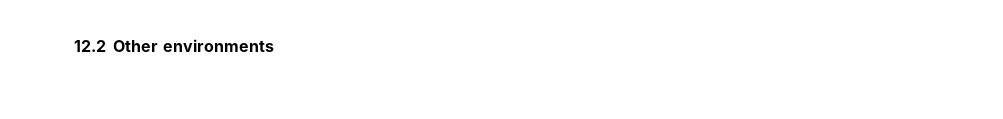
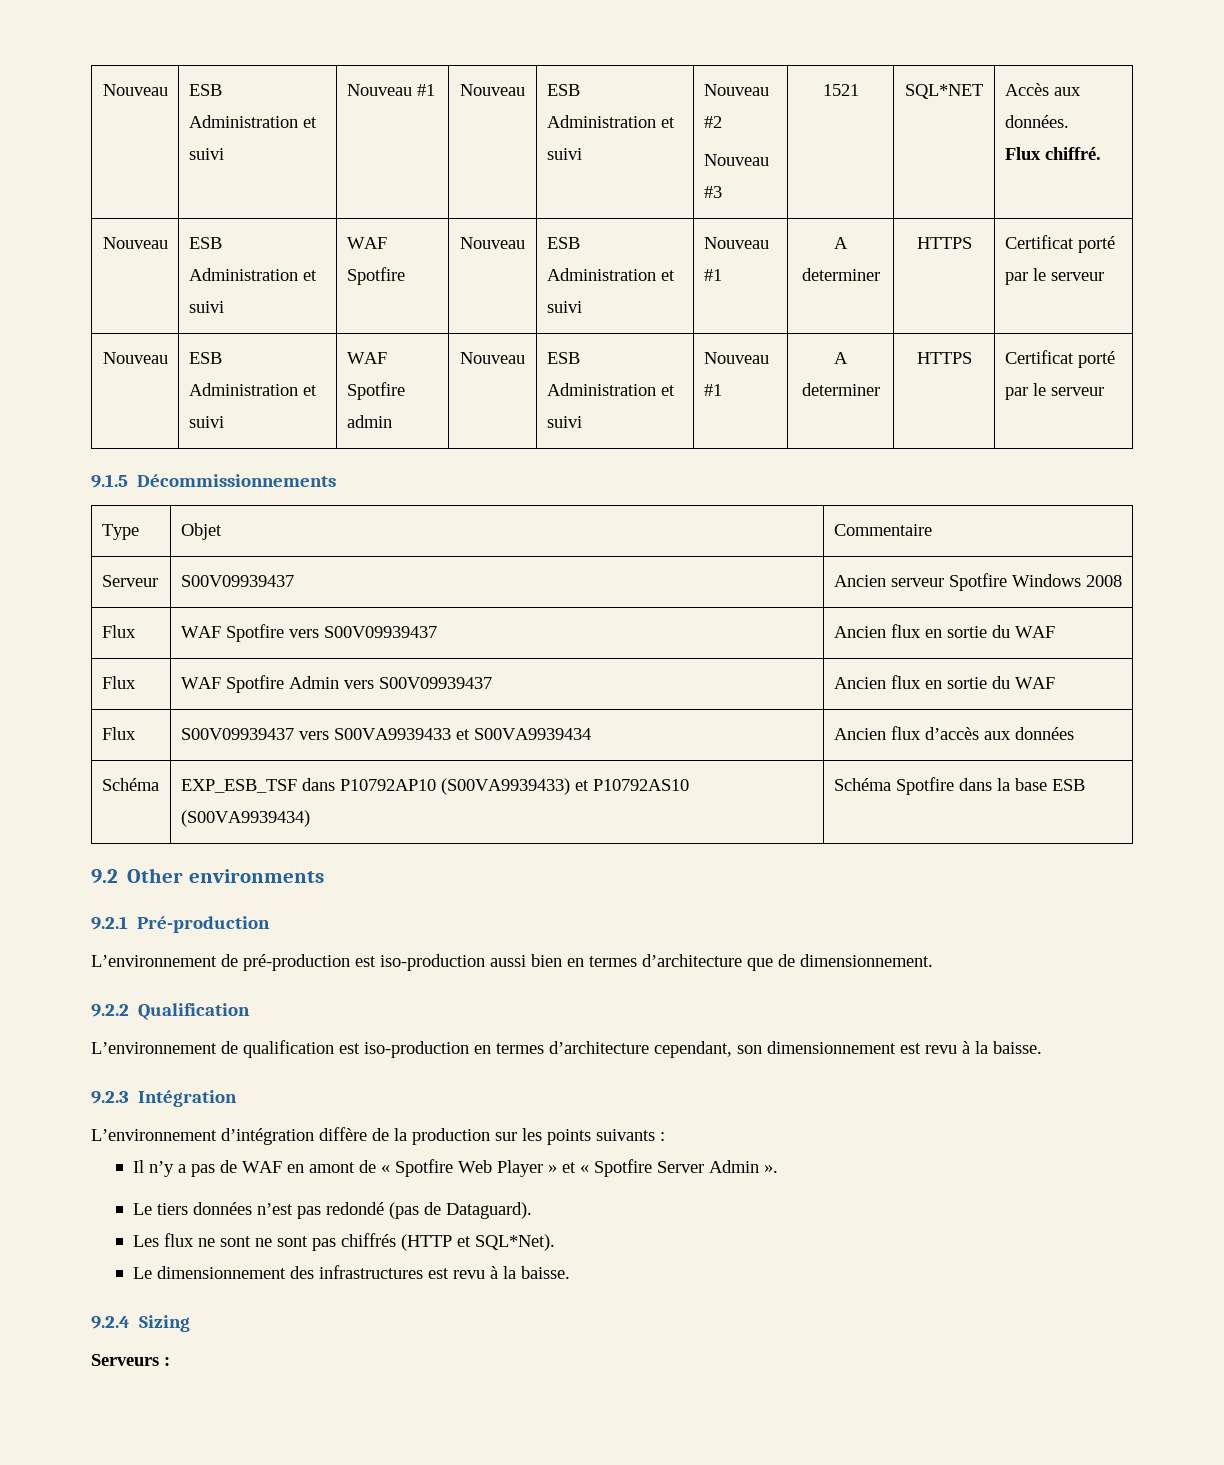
[74,39,274,52] 12.2 Other environments -> [102,84,168,96] [188,84,222,96] [188,115,317,128] [188,148,224,160] [346,84,435,96] [460,84,525,96] [546,84,580,96] [546,115,675,128] [546,148,582,160] [703,84,769,96] [703,116,722,128] [703,154,769,166] [703,186,722,198] [822,84,859,96] [905,84,983,99] [1004,83,1081,96] [1004,115,1069,128] [1004,147,1101,160] [102,237,168,249] [188,237,222,249] [188,268,317,281] [188,301,224,313] [346,237,387,249] [346,267,405,285] [460,237,525,249] [546,237,580,249] [546,268,675,281] [546,301,582,313] [703,237,769,249] [703,269,722,281] [834,237,848,249] [801,268,880,281] [916,237,972,249] [1004,235,1115,253] [1004,268,1104,285] [102,352,168,364] [188,352,222,364] [188,383,317,396] [188,416,224,428] [346,352,387,364] [346,382,405,400] [346,415,392,428] [460,352,525,364] [546,352,580,364] [546,383,675,396] [546,416,582,428] [703,352,769,364] [703,384,722,396] [834,352,848,364] [801,383,880,396] [916,352,972,364] [1004,350,1115,368] [1004,383,1104,400] [91,474,337,488] [101,524,139,540] [180,523,222,540] [833,524,932,536] [101,575,158,587] [180,575,294,587] [833,573,1122,591] [101,625,136,638] [180,624,437,642] [833,624,1055,638] [101,676,136,689] [180,675,492,693] [833,675,1055,689] [101,727,136,740] [180,728,591,740] [833,726,1074,740] [101,778,159,791] [180,778,689,795] [180,810,310,827] [833,777,1085,795] [91,868,324,884] [91,916,271,933] [91,954,933,971] [91,1003,251,1020] [91,1040,1042,1058] [91,1090,238,1107] [91,1127,665,1145] [133,1159,779,1177] [133,1202,533,1219] [133,1233,556,1251] [133,1265,571,1279] [91,1315,191,1332] [91,1354,170,1366] Nouveau | ESB Administration et suivi | Nouveau #1 | Nouveau | ESB Administration et suivi | Nouveau #2 // Nouveau #3 | 1521 | SQL*NET | Accès aux données. // Flux chiffré. // Nouveau | ESB Administration et suivi | WAF Spotfire | Nouveau | ESB Administration et suivi | Nouveau #1 | A determiner | HTTPS | Certificat porté par le serveur // Nouveau | ESB Administration et suivi | WAF Spotfire admin | Nouveau | ESB Administration et suivi | Nouveau #1 | A determiner | HTTPS | Certificat porté par le serveur // 9.1.5 Décommissionnements // Type | Objet | Commentaire // Serveur | S00V09939437 | Ancien serveur Spotfire Windows 2008 // Flux | WAF Spotfire vers S00V09939437 | Ancien flux en sortie du WAF // Flux | WAF Spotfire Admin vers S00V09939437 | Ancien flux en sortie du WAF // Flux | S00V09939437 vers S00VA9939433 et S00VA9939434 | Ancien flux d’accès aux données // Schéma | EXP_ESB_TSF dans P10792AP10 (S00VA9939433) et P10792AS10 (S00VA9939434) | Schéma Spotfire dans la base ESB // 9.2 Other environments // 9.2.1 Pré-production // L’environnement de pré-production est iso-production aussi bien en termes d’architecture que de dimensionnement. // 9.2.2 Qualification // L’environnement de qualification est iso-production en termes d’architecture cependant, son dimensionnement est revu à la baisse. // 9.2.3 Intégration // L’environnement d’intégration diffère de la production sur les points suivants : // Il n’y a pas de WAF en amont de « Spotfire Web Player » et « Spotfire Server Admin ». // Le tiers données n’est pas redondé (pas de Dataguard). // Les flux ne sont ne sont pas chiffrés (HTTP et SQL*Net). // Le dimensionnement des infrastructures est revu à la baisse. // 9.2.4 Sizing // Serveurs :

